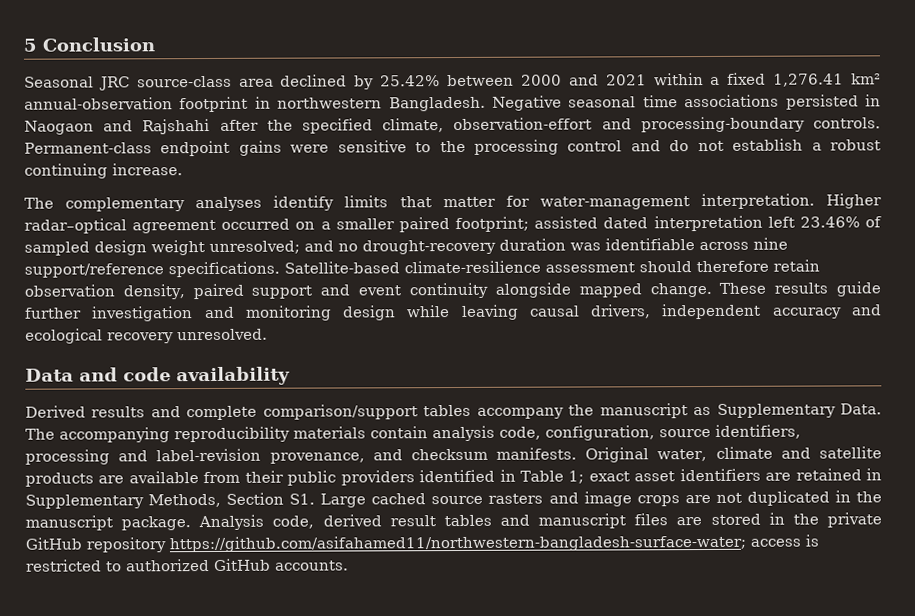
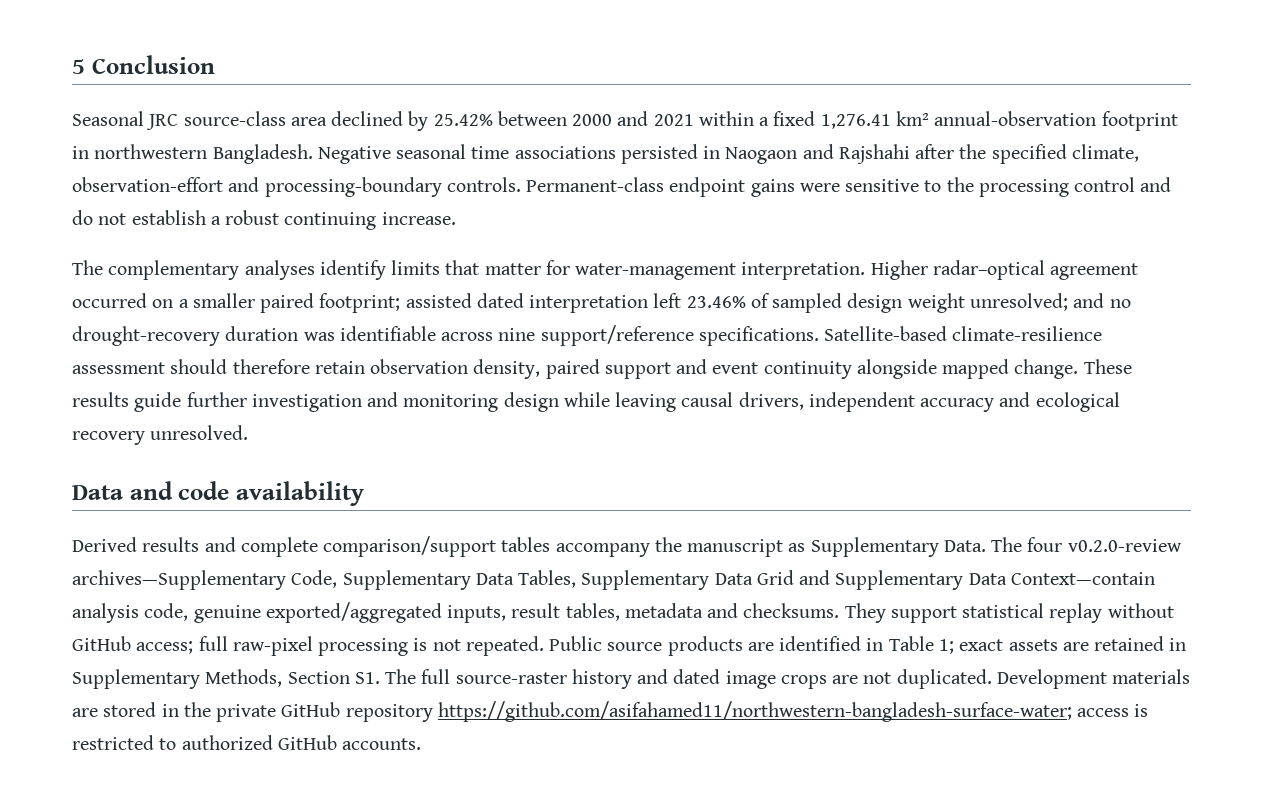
[59,424,801,443] [25,446,882,465] [25,470,415,487] accompanying reproducibility materials contain analysis code, configuration, source identifiers, processing and label-revision provenance, and checksum manifests. Original water, climate and satellite products are available from their public providers -> [1027,537,1182,552] [72,570,1155,590] [72,602,1174,623] [72,636,774,656] four v0.2.0-review archives—Supplementary Code, Supplementary Data Tables, Supplementary Data Grid and Supplementary Data Context—contain analysis code, genuine exported/aggregated inputs, result tables, metadata and checksums. They support statistical replay without GitHub access; full raw-pixel processing is not repeated. Public source products are
[634,468,761,482] asset identifiers -> [1008,639,1058,651] assets
[320,490,883,508] [25,513,669,531] Large cached source rasters and image crops are not duplicated in the manuscript package. Analysis code, derived result tables and manuscript files -> [385,669,1191,689] The full source-raster history and dated image crops are not duplicated. Development materials

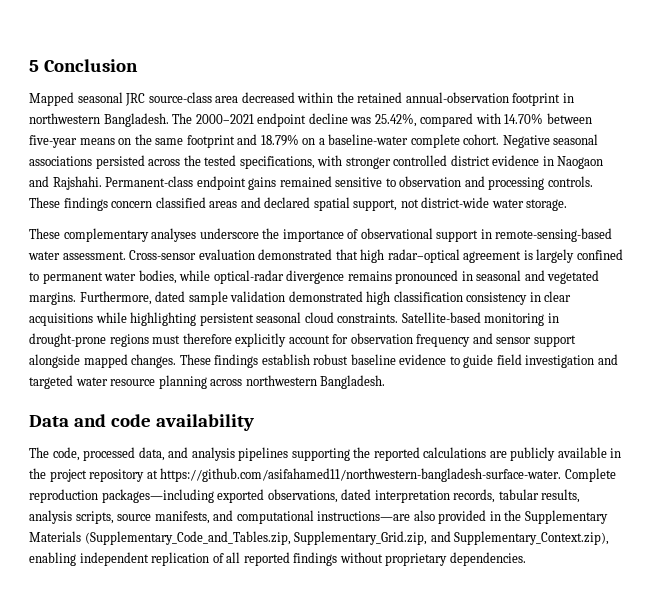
[72,111,144,126] Seasonal -> [29,92,123,106] Mapped seasonal
[331,111,929,131] declined by 25.42% between 2000 and 2021 within a fixed 1,276.41 km² -> [241,92,403,103] decreased within the retained
(313, 154) none -> [172,113,592,127] [29,134,500,148] The 2000–2021 endpoint decline was 25.42%, compared with 14.70% between five-year means on the same footprint and 18.79% on a baseline-water complete cohort.
[471,146,510,159] time -> (599, 139) none
[703,144,1139,164] [72,177,521,197] in Naogaon and Rajshahi after the specified climate, observation-effort and processing-boundary controls. -> [148,155,604,169] [29,176,102,190] across the tested specifications, with stronger controlled district evidence in Naogaon and Rajshahi.
[799,183,840,192] were -> [279,176,332,187] remained
[946,177,1172,197] [72,210,456,230] [72,260,1139,280] [72,293,1131,313] [72,325,1103,346] [72,359,1132,379] [72,392,1120,412] [72,425,249,445] [72,481,364,506] [72,536,1182,557] [72,570,1155,590] [72,602,1174,623] [72,636,1187,656] [72,669,1191,689] [72,701,1149,722] [72,735,422,750] the processing control and do not establish a robust continuing increase. // The complementary analyses identify limits that matter for water-management interpretation. Higher radar–optical agreement occurred on a smaller paired footprint; assisted dated interpretation left 23.46% of sampled design weight unresolved; and no drought-recovery duration was identifiable across nine support/reference specifications. Satellite-based climate-resilience assessment should therefore retain observation density, paired support and event continuity alongside mapped change. These results guide further investigation and monitoring design while leaving causal drivers, independent accuracy and ecological recovery unresolved. // Data and code availability // Derived results and complete comparison/support tables accompany the manuscript as Supplementary Data. The four v0.2.0-review archives—Supplementary Code, Supplementary Data Tables, Supplementary Data Grid and Supplementary Data Context—contain analysis code, genuine exported/aggregated inputs, result tables, metadata and checksums. They support statistical replay without GitHub access; full raw-pixel processing is not repeated. Public source products are identified in Table 1; exact assets are retained in Supplementary Methods, Section S1. The full source-raster history and dated image crops are not duplicated. Development materials are stored in the private GitHub repository https://github.com/asifahamed11/northwestern-bangladesh-surface-water; access is restricted to authorized GitHub accounts. -> [399,176,593,190] [29,197,568,211] [29,228,613,242] [28,249,623,263] [29,270,600,284] [29,291,572,305] [29,312,559,326] [29,333,576,347] [29,354,618,368] [29,375,386,389] [29,414,254,431] [29,447,622,461] [29,468,616,482] [29,489,581,503] [29,510,608,524] [29,531,610,545] [29,552,526,566] observation and processing controls. These findings concern classified areas and declared spatial support, not district-wide water storage. // These complementary analyses underscore the importance of observational support in remote-sensing-based water assessment. Cross-sensor evaluation demonstrated that high radar–optical agreement is largely confined to permanent water bodies, while optical-radar divergence remains pronounced in seasonal and vegetated margins. Furthermore, dated sample validation demonstrated high classification consistency in clear acquisitions while highlighting persistent seasonal cloud constraints. Satellite-based monitoring in drought-prone regions must therefore explicitly account for observation frequency and sensor support alongside mapped changes. These findings establish robust baseline evidence to guide field investigation and targeted water resource planning across northwestern Bangladesh. // Data and code availability // The code, processed data, and analysis pipelines supporting the reported calculations are publicly available in the project repository at https://github.com/asifahamed11/northwestern-bangladesh-surface-water. Complete reproduction packages—including exported observations, dated interpretation records, tabular results, analysis scripts, source manifests, and computational instructions—are also provided in the Supplementary Materials (Supplementary_Code_and_Tables.zip, Supplementary_Grid.zip, and Supplementary_Context.zip), enabling independent replication of all reported findings without proprietary dependencies.

